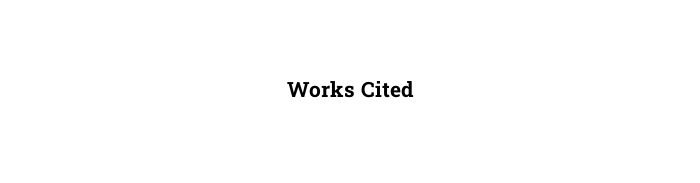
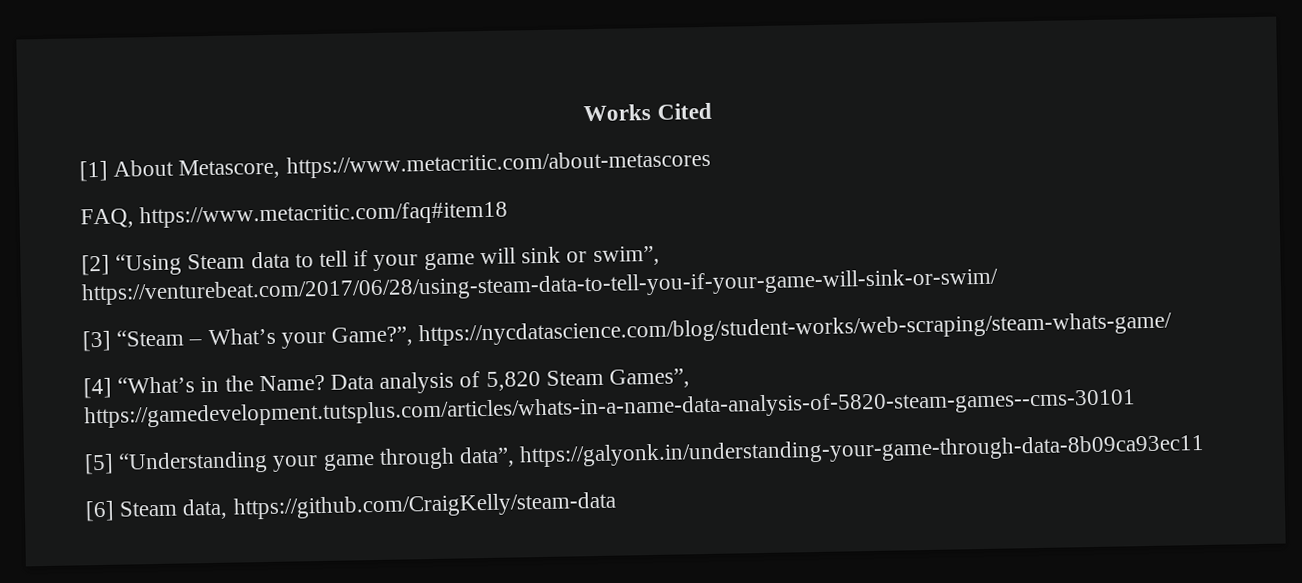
(414, 89) none -> [79,149,711,182] [80,200,509,229] [81,245,660,276] [81,267,999,306] [82,311,1173,352] [83,368,691,399] [84,388,1136,429] [84,433,1206,475] [85,491,617,522] // [1] About Metascore, https://www.metacritic.com/about-metascores // FAQ, https://www.metacritic.com/faq#item18 // [2] “Using Steam data to tell if your game will sink or swim”, https://venturebeat.com/2017/06/28/using-steam-data-to-tell-you-if-your-game-will-sink-or-swim/ // [3] “Steam – What’s your Game?”, https://nycdatascience.com/blog/student-works/web-scraping/steam-whats-game/ // [4] “What’s in the Name? Data analysis of 5,820 Steam Games”, https://gamedevelopment.tutsplus.com/articles/whats-in-a-name-data-analysis-of-5820-steam-games--cms-30101 // [5] “Understanding your game through data”, https://galyonk.in/understanding-your-game-through-data-8b09ca93ec11 // [6] Steam data, https://github.com/CraigKelly/steam-data

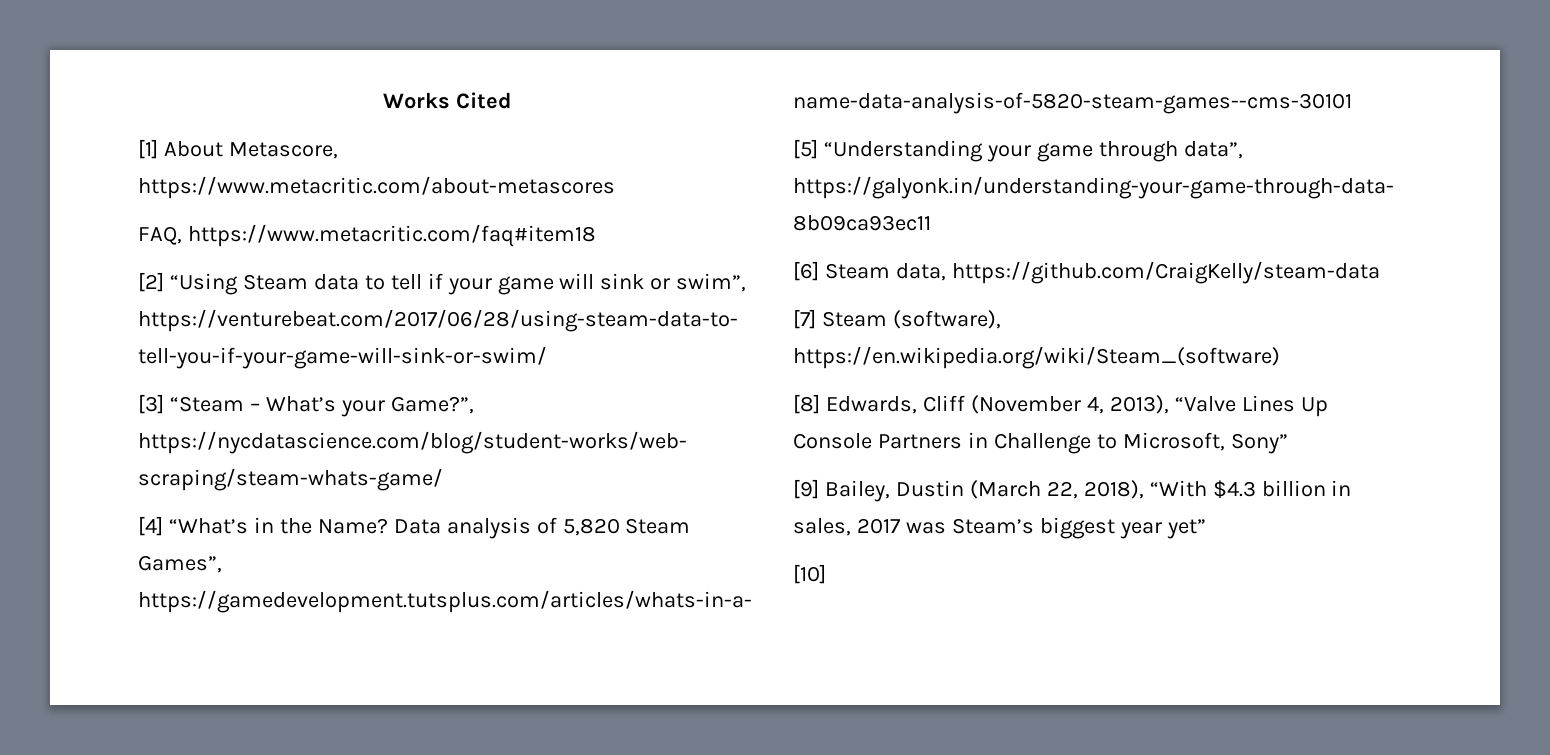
(617, 505) none -> [793,309,1001,329] [793,346,1280,369] [793,394,1328,417] [793,432,1288,454] [793,479,1352,502] [793,517,1206,539] [793,564,826,584] // [7] Steam (software), https://en.wikipedia.org/wiki/Steam_(software) // [8] Edwards, Cliff (November 4, 2013), “Valve Lines Up Console Partners in Challenge to Microsoft, Sony” // [9] Bailey, Dustin (March 22, 2018), “With $4.3 billion in sales, 2017 was Steam’s biggest year yet” // [10]

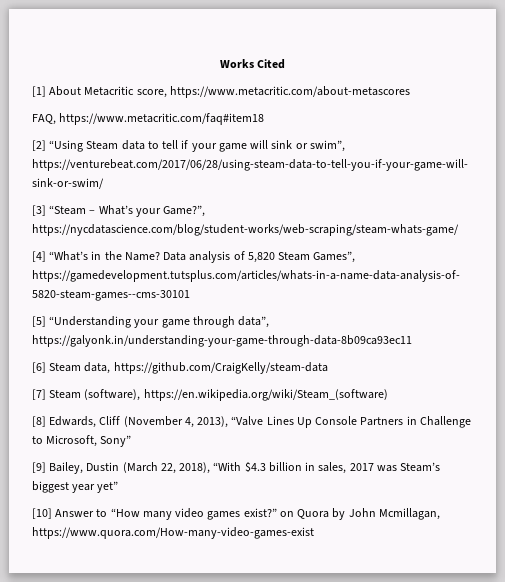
[228,142,338,159] Metascore, -> [84,86,167,98] Metacritic score,
(826, 574) none -> [55,508,440,520] [32,527,314,539] Answer to “How many video games exist?” on Quora by John Mcmillagan, https://www.quora.com/How-many-video-games-exist

